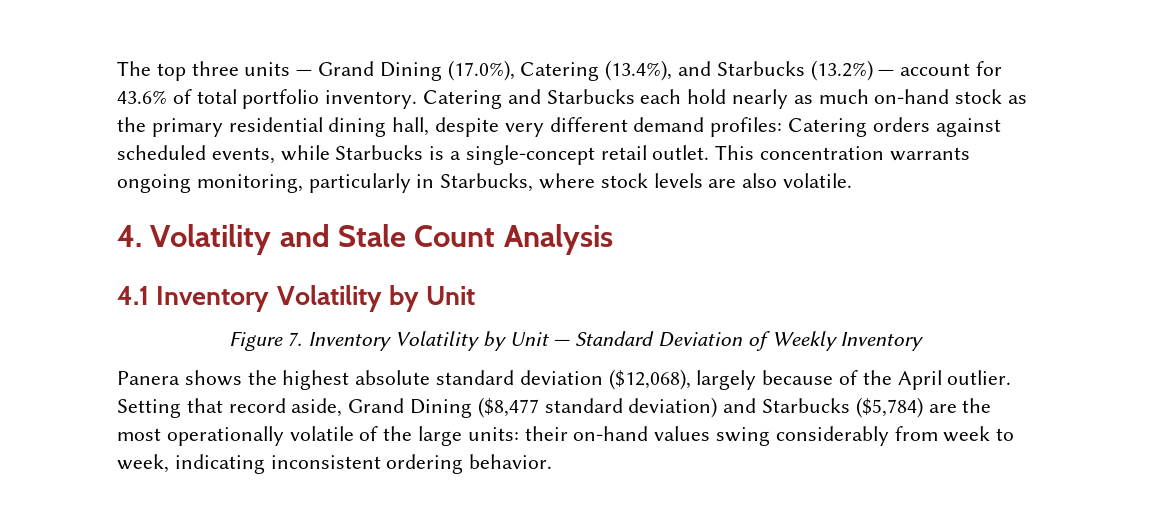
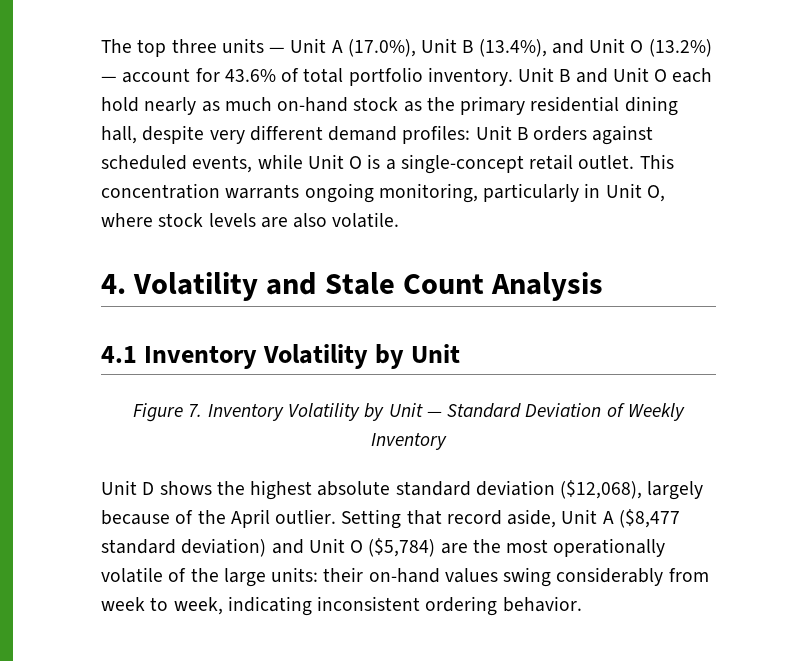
[318,60,805,81] Grand Dining (17.0%), Catering (13.4%), and Starbucks -> [290,38,644,57] Unit A (17.0%), Unit B (13.4%), and Unit O
[423,89,635,109] Catering and Starbucks -> [518,67,668,83] Unit B and Unit O
[788,118,868,137] Catering -> [475,125,528,140] Unit B
[335,145,424,160] Starbucks -> [307,154,363,169] Unit O
[440,173,534,192] Starbucks, -> [605,183,665,202] Unit O,
[117,371,180,385] Panera -> [101,480,155,495] Unit D
[348,398,473,418] Grand Dining -> [561,509,614,524] Unit A
[762,398,851,413] Starbucks -> [308,538,364,553] Unit O

